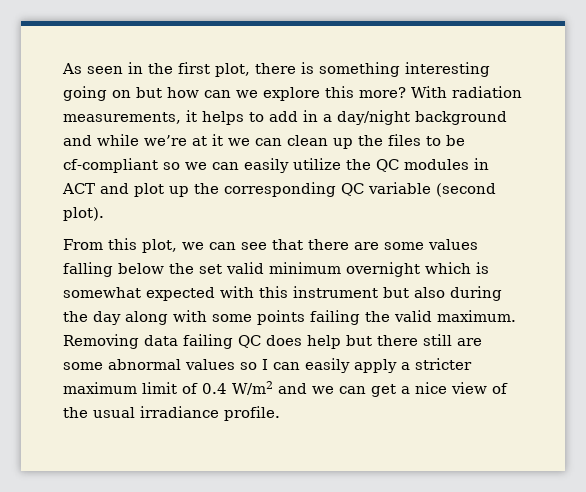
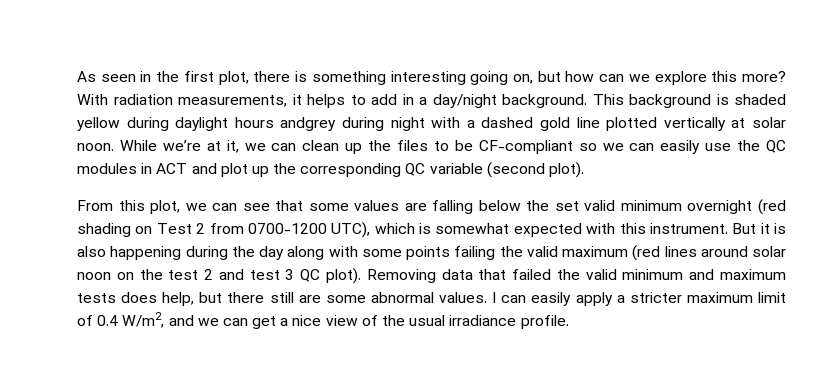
[112,90,131,98] on -> [512,74,533,84] on,
[415,111,507,125] [63,134,139,146] background and while -> [502,94,786,108] [77,117,787,131] [77,140,157,151] background. This background is shaded yellow during daylight hours andgrey during night with a dashed gold line plotted vertically at solar noon. While
[212,134,223,146] it -> [226,140,239,153] it,
[63,158,158,173] cf-compliant -> [478,140,573,154] CF-compliant
[293,158,341,170] utilize -> [705,143,732,151] use
[308,239,379,250] there are -> (304, 205) none
(478, 244) none -> [404,203,427,211] are
(420, 269) none -> [757,199,786,215] [77,222,371,238] (red shading on Test 2 from 0700-1200 UTC),
[293,286,445,298] instrument but also -> [649,223,786,234] [77,246,182,260] instrument. But it is also happening
[437,310,516,322] [63,334,341,349] maximum. Removing data failing QC does help -> [562,245,786,261] [77,268,786,284] [77,292,195,306] maximum (red lines around solar noon on the test 2 and test 3 QC plot). Removing data that failed the valid minimum and maximum tests does help,
[185,359,257,370] values so -> [439,292,488,303] values.
[232,381,273,395] W/m2 -> [122,312,165,328] W/m2,

